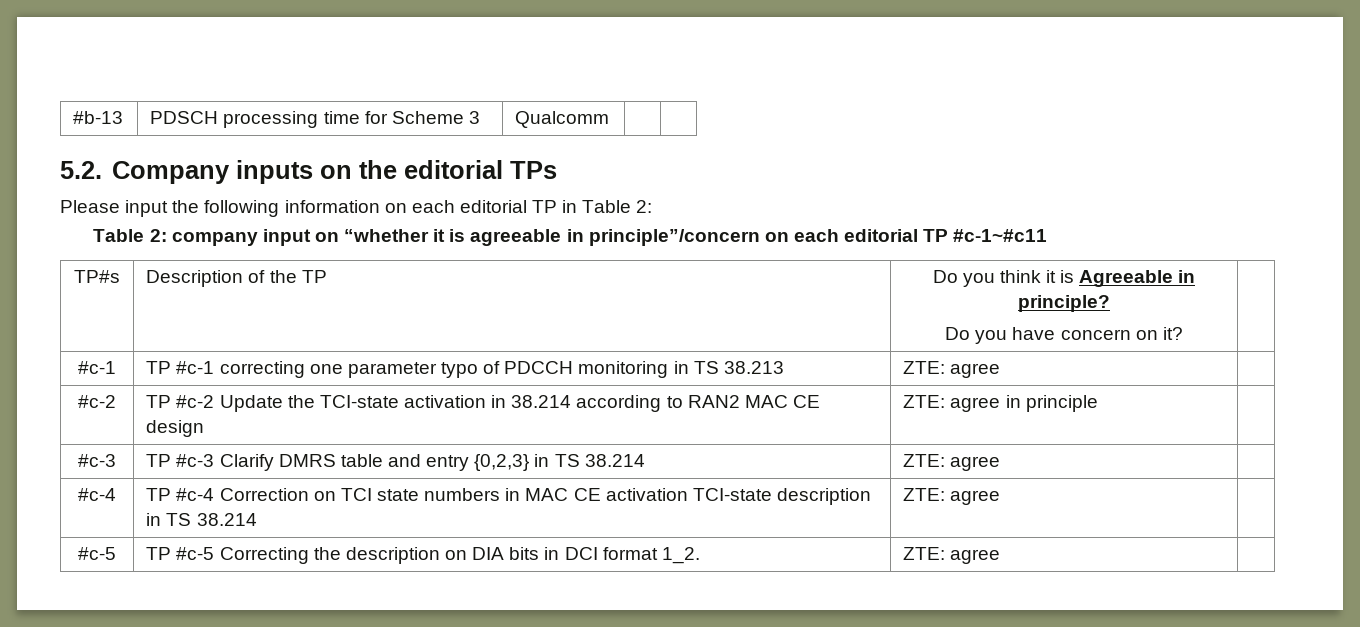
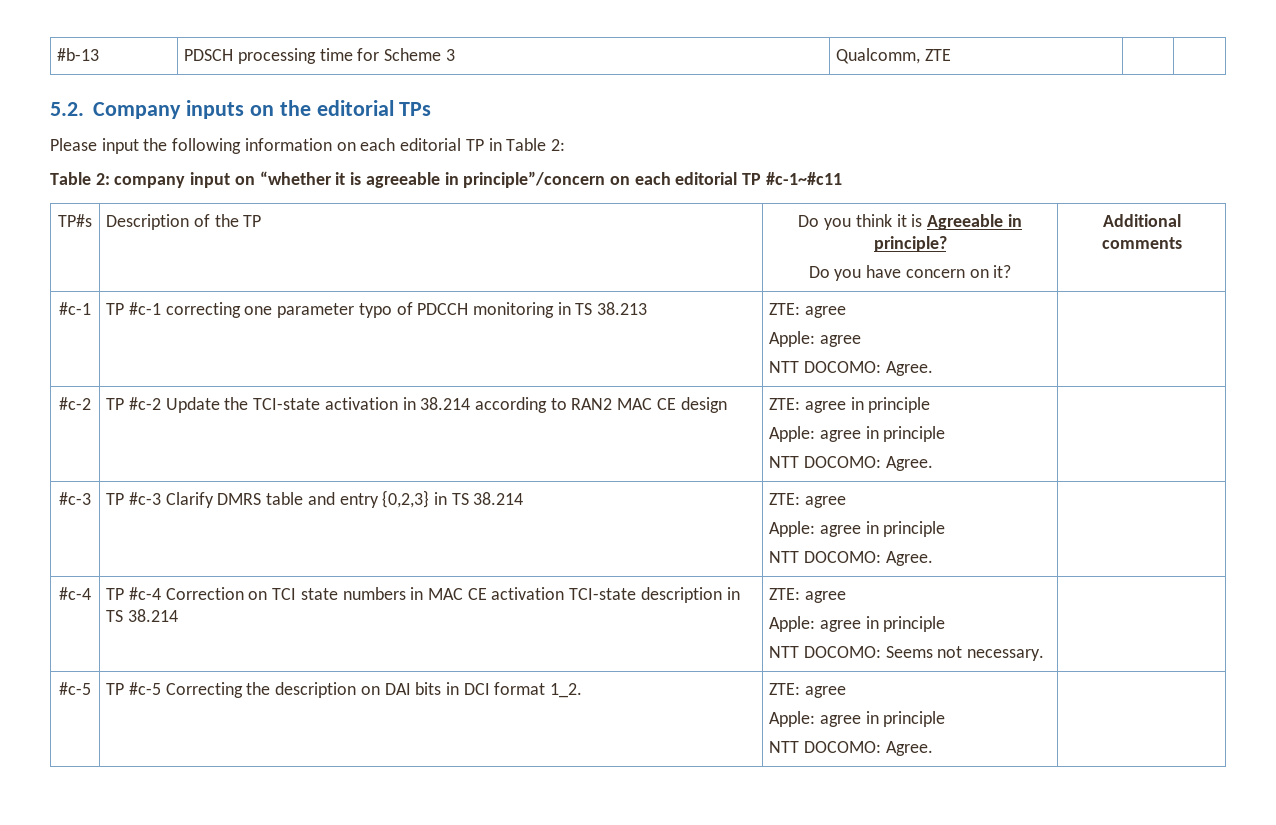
[515,111,610,128] Qualcomm -> [836,48,951,64] Qualcomm, ZTE
(1183, 333) none -> [1102,214,1181,227] [1101,237,1182,249] Additional comments
(1001, 370) none -> [769,331,861,347] [769,361,933,376] // Apple: agree // NTT DOCOMO: Agree.
(1098, 403) none -> [769,426,946,442] [769,456,933,471] // Apple: agree in principle // NTT DOCOMO: Agree.
(1001, 463) none -> [769,521,946,537] [769,551,933,566] // Apple: agree in principle // NTT DOCOMO: Agree.
(1001, 497) none -> [769,616,946,632] [769,646,1045,661] // Apple: agree in principle // NTT DOCOMO: Seems not necessary.
[472,547,505,560] DIA -> [384,683,411,695] DAI
(1001, 556) none -> [769,711,946,727] [769,741,933,756] // Apple: agree in principle // NTT DOCOMO: Agree.

